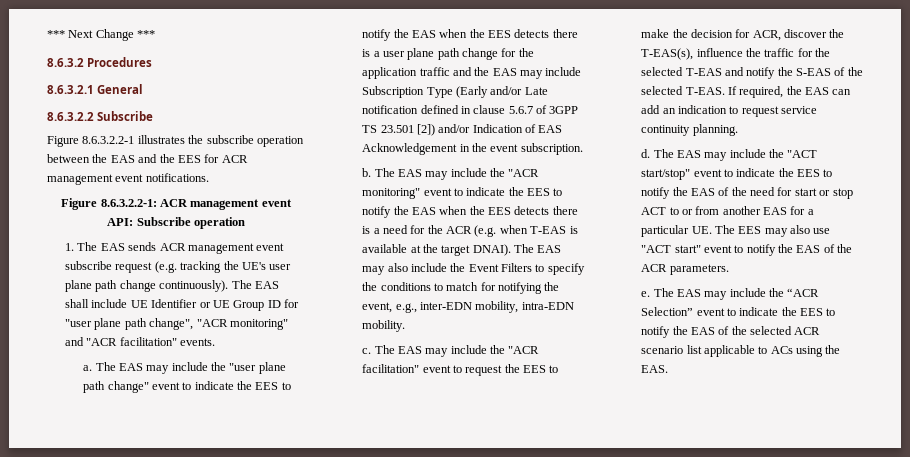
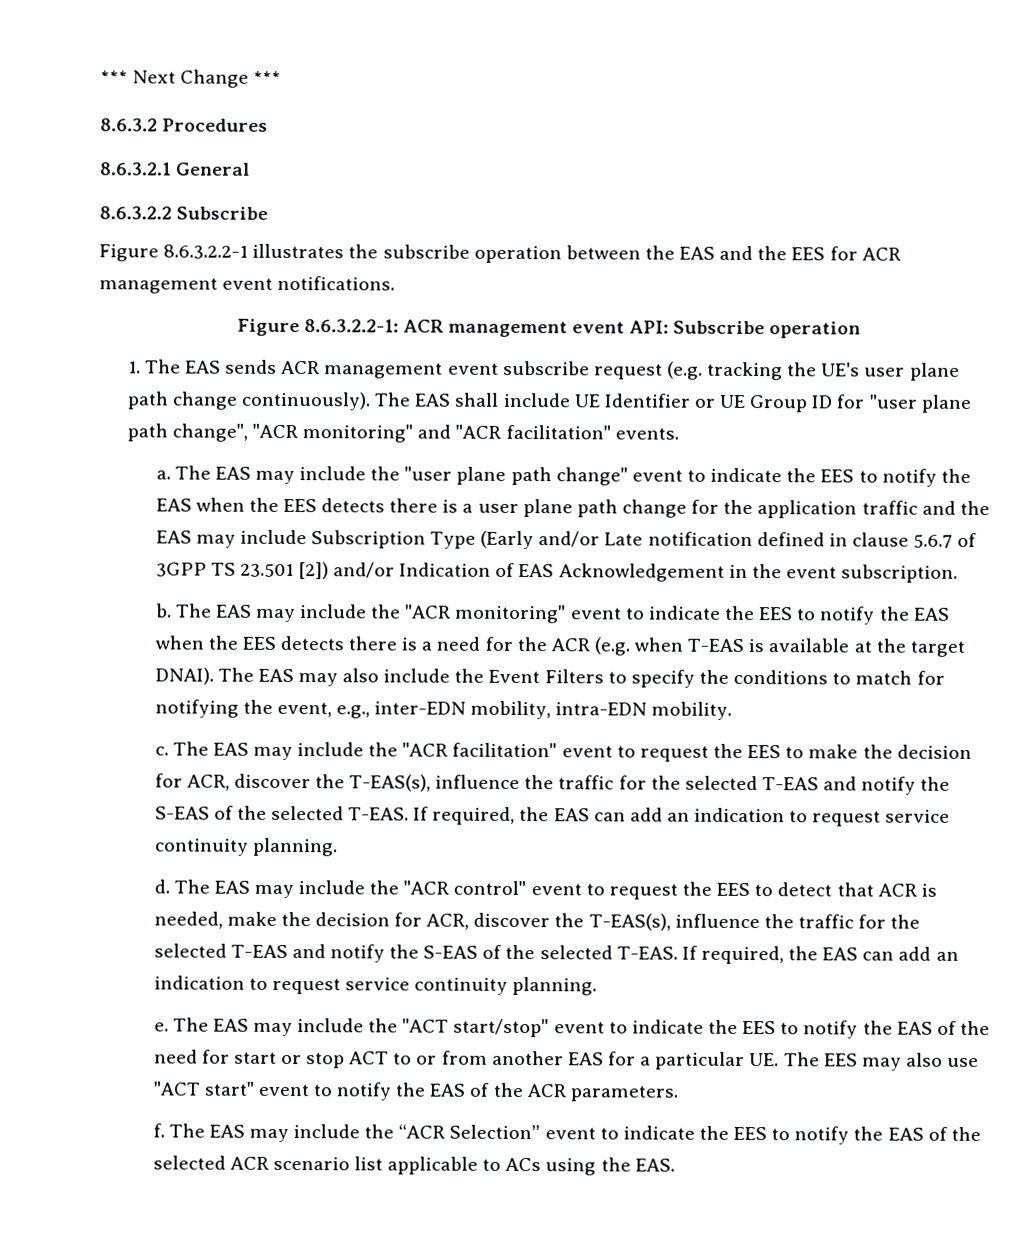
(784, 153) none -> [403,880,937,900] [153,911,921,931] [153,943,959,965] [153,975,598,996] [153,1017,399,1037] "ACR control" event to request the EES to detect that ACR is needed, make the decision for ACR, discover the T-EAS(s), influence the traffic for the selected T-EAS and notify the S-EAS of the selected T-EAS. If required, the EAS can add an indication to request service continuity planning. // e. The EAS may include the
[641,291,651,297] e. -> [152,1123,165,1138] f.

